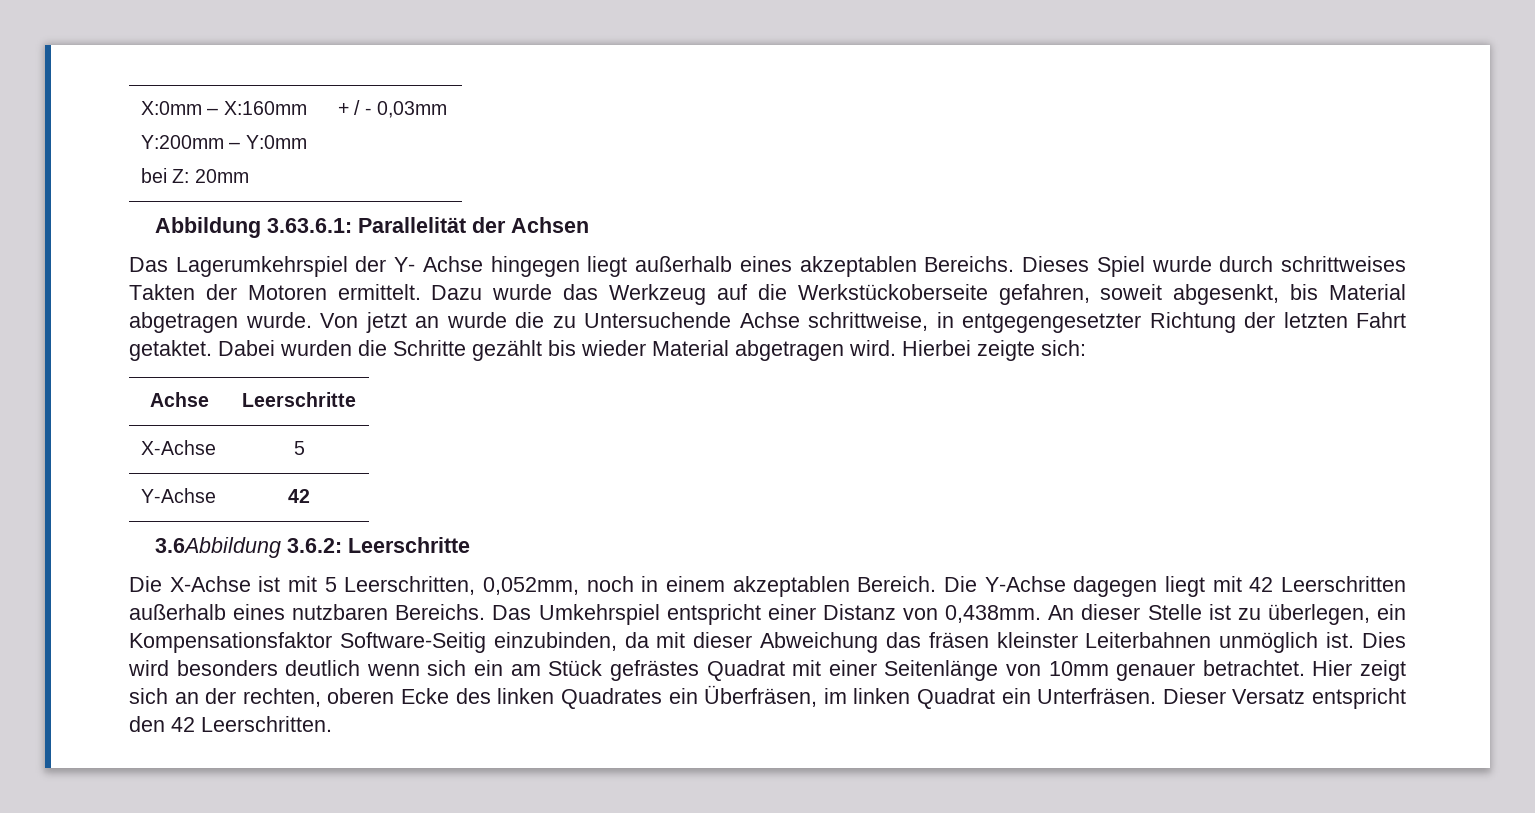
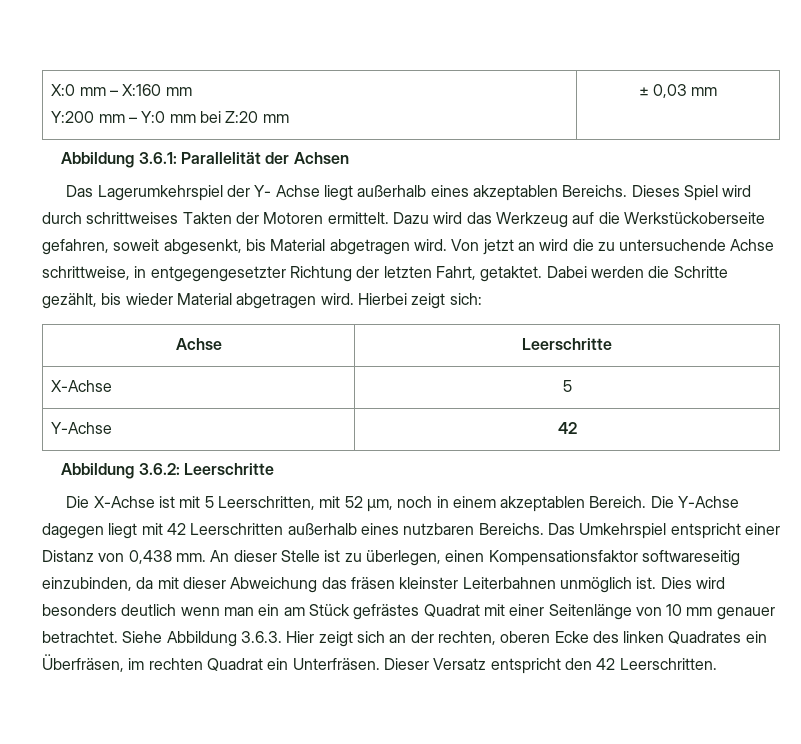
[141,101,307,115] [141,135,307,149] [141,168,249,183] [338,100,447,118] [154,217,352,238] X:0mm – X:160mm // Y:200mm – Y:0mm // bei Z: 20mm | + / - 0,03mm // Abbildung 3.63.6.1: -> [51,84,192,96] [51,111,289,123] [638,84,718,98] [61,152,177,168] X:0 mm – X:160 mm // Y:200 mm – Y:0 mm bei Z:20 mm | ± 0,03 mm // Abbildung 3.6.1:
[490,256,580,277] hingegen -> (320, 191) none
[1151,256,1212,272] wurde -> [722,185,752,197] wird
[492,284,553,300] wurde -> [433,212,463,224] wird
[245,312,312,328] wurde. -> [413,239,447,251] wird.
[446,312,507,328] wurde -> [539,239,569,251] wird
[584,312,731,328] Untersuchende -> [619,239,727,251] untersuchende
[1356,312,1406,328] Fahrt -> [435,266,476,280] Fahrt,
[280,340,352,356] wurden -> [590,266,644,278] werden
[472,340,542,361] gezählt -> [42,293,97,309] gezählt,
[977,340,1035,361] zeigte -> [411,293,446,309] zeigt
[154,537,281,558] 3.6Abbildung -> [61,463,135,479] Abbildung
[482,577,579,595] 0,052mm, -> [319,496,393,512] mit 52 µm,
[945,605,1042,623] 0,438mm. -> [128,550,206,564] 0,438 mm.
[1376,604,1406,620] [129,632,486,653] ein Kompensationsfaktor Software-Seitig -> [445,550,740,566] einen Kompensationsfaktor softwareseitig
[427,660,467,676] sich -> [223,607,254,616] man
[1048,660,1305,681] 10mm genauer betrachtet. -> [666,604,775,620] [42,631,282,647] 10 mm genauer betrachtet. Siehe Abbildung 3.6.3.
[853,688,911,704] linken -> [148,658,203,670] rechten

